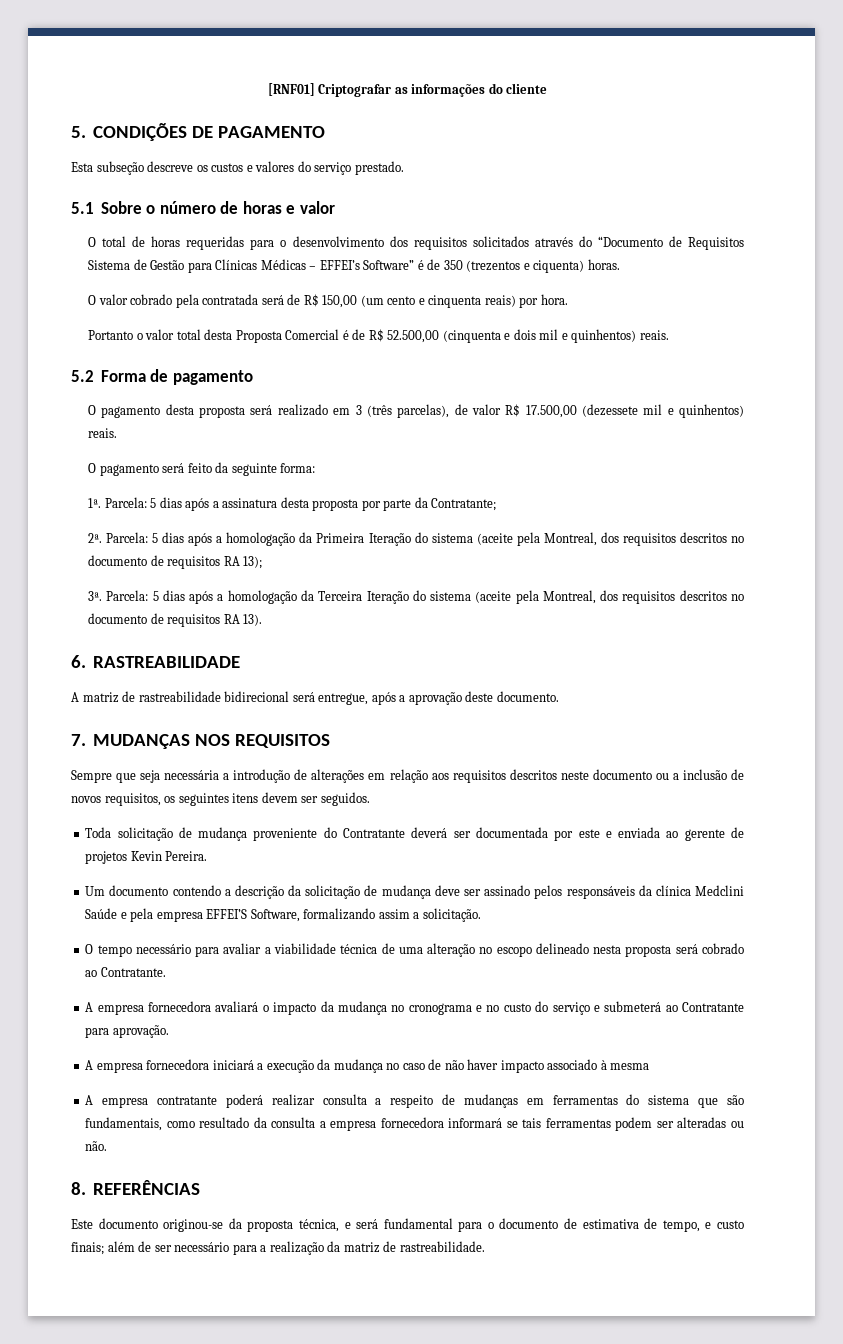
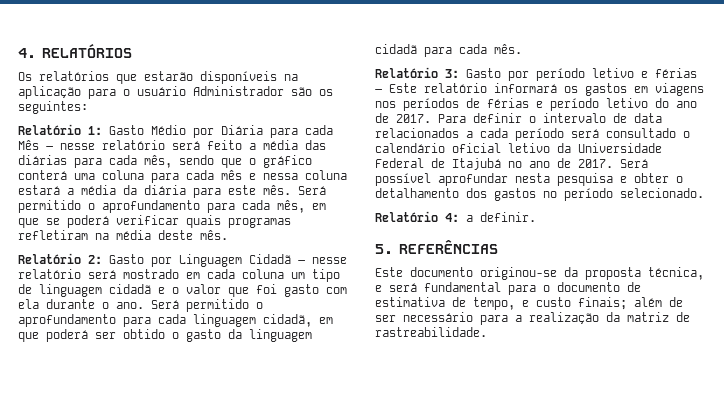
[267,83,548,97] [71,123,325,141] [71,161,404,175] [71,201,336,214] [88,236,744,250] [88,259,620,273] [88,294,568,308] [88,329,669,343] [71,369,253,385] [88,404,744,418] [88,428,118,438] [88,462,316,476] [88,497,497,511] [88,532,744,546] [88,555,263,569] [88,590,744,604] [88,613,263,627] [71,655,240,668] [71,691,559,705] [71,734,330,749] [71,769,744,783] [71,792,370,806] [85,827,745,841] [85,851,208,864] [85,885,745,899] [85,908,481,922] [85,943,745,957] [85,967,166,977] [85,1001,744,1015] [85,1025,169,1038] [85,1059,650,1073] [85,1094,745,1108] [85,1117,744,1131] [85,1141,108,1151] [71,1182,86,1195] [RNF01] Criptografar as informações do cliente // 5. CONDIÇÕES DE PAGAMENTO // Esta subseção descreve os custos e valores do serviço prestado. // 5.1 Sobre o número de horas e valor // O total de horas requeridas para o desenvolvimento dos requisitos solicitados através do “Documento de Requisitos Sistema de Gestão para Clínicas Médicas – EFFEI’s Software” é de 350 (trezentos e ciquenta) horas. // O valor cobrado pela contratada será de R$ 150,00 (um cento e cinquenta reais) por hora. // Portanto o valor total desta Proposta Comercial é de R$ 52.500,00 (cinquenta e dois mil e quinhentos) reais. // 5.2 Forma de pagamento // O pagamento desta proposta será realizado em 3 (três parcelas), de valor R$ 17.500,00 (dezessete mil e quinhentos) reais. // O pagamento será feito da seguinte forma: // 1ª. Parcela: 5 dias após a assinatura desta proposta por parte da Contratante; // 2ª. Parcela: 5 dias após a homologação da Primeira Iteração do sistema (aceite pela Montreal, dos requisitos descritos no documento de requisitos RA 13); // 3ª. Parcela: 5 dias após a homologação da Terceira Iteração do sistema (aceite pela Montreal, dos requisitos descritos no documento de requisitos RA 13). // 6. RASTREABILIDADE // A matriz de rastreabilidade bidirecional será entregue, após a aprovação deste documento. // 7. MUDANÇAS NOS REQUISITOS // Sempre que seja necessária a introdução de alterações em relação aos requisitos descritos neste documento ou a inclusão de novos requisitos, os seguintes itens devem ser seguidos. // Toda solicitação de mudança proveniente do Contratante deverá ser documentada por este e enviada ao gerente de projetos Kevin Pereira. // Um documento contendo a descrição da solicitação de mudança deve ser assinado pelos responsáveis da clínica Medclini Saúde e pela empresa EFFEI’S Software, formalizando assim a solicitação. // O tempo necessário para avaliar a viabilidade técnica de uma alteração no escopo delineado nesta proposta será cobrado ao Contratante. // A empresa fornecedora avaliará o impacto da mudança no cronograma e no custo do serviço e submeterá ao Contratante para aprovação. // A empresa fornecedora iniciará a execução da mudança no caso de não haver impacto associado à mesma // A empresa contratante poderá realizar consulta a respeito de mudanças em ferramentas do sistema que são fundamentais, como resultado da consulta a empresa fornecedora informará se tais ferramentas podem ser alteradas ou não. // 8. -> [18,44,132,58] [18,71,298,84] [18,86,333,99] [18,101,88,114] [18,124,333,138] [18,140,326,150] [18,155,312,168] [18,170,347,183] [18,185,326,198] [18,200,326,213] [18,215,291,228] [18,230,228,240] [18,253,347,267] [18,269,340,282] [18,284,347,297] [18,299,263,312] [18,314,333,327] [18,329,312,342] [375,44,522,57] [375,67,697,81] [375,83,704,96] [375,98,697,111] [375,113,662,123] [375,128,690,141] [375,143,662,153] [375,158,648,170] [375,173,683,186] [375,188,704,201] [375,211,536,222] [375,244,393,254] 4. RELATÓRIOS // Os relatórios que estarão disponíveis na aplicação para o usuário Administrador são os seguintes: // Relatório 1: Gasto Médio por Diária para cada Mês – nesse relatório será feito a média das diárias para cada mês, sendo que o gráfico conterá uma coluna para cada mês e nessa coluna estará a média da diária para este mês. Será permitido o aprofundamento para cada mês, em que se poderá verificar quais programas refletiram na média deste mês. // Relatório 2: Gasto por Linguagem Cidadã – nesse relatório será mostrado em cada coluna um tipo de linguagem cidadã e o valor que foi gasto com ela durante o ano. Será permitido o aprofundamento para cada linguagem cidadã, em que poderá ser obtido o gasto da linguagem cidadã para cada mês. // Relatório 3: Gasto por período letivo e férias – Este relatório informará os gastos em viagens nos períodos de férias e período letivo do ano de 2017. Para definir o intervalo de data relacionados a cada período será consultado o calendário oficial letivo da Universidade Federal de Itajubá no ano de 2017. Será possível aprofundar nesta pesquisa e obter o detalhamento dos gastos no período selecionado. // Relatório 4: a definir. // 5.

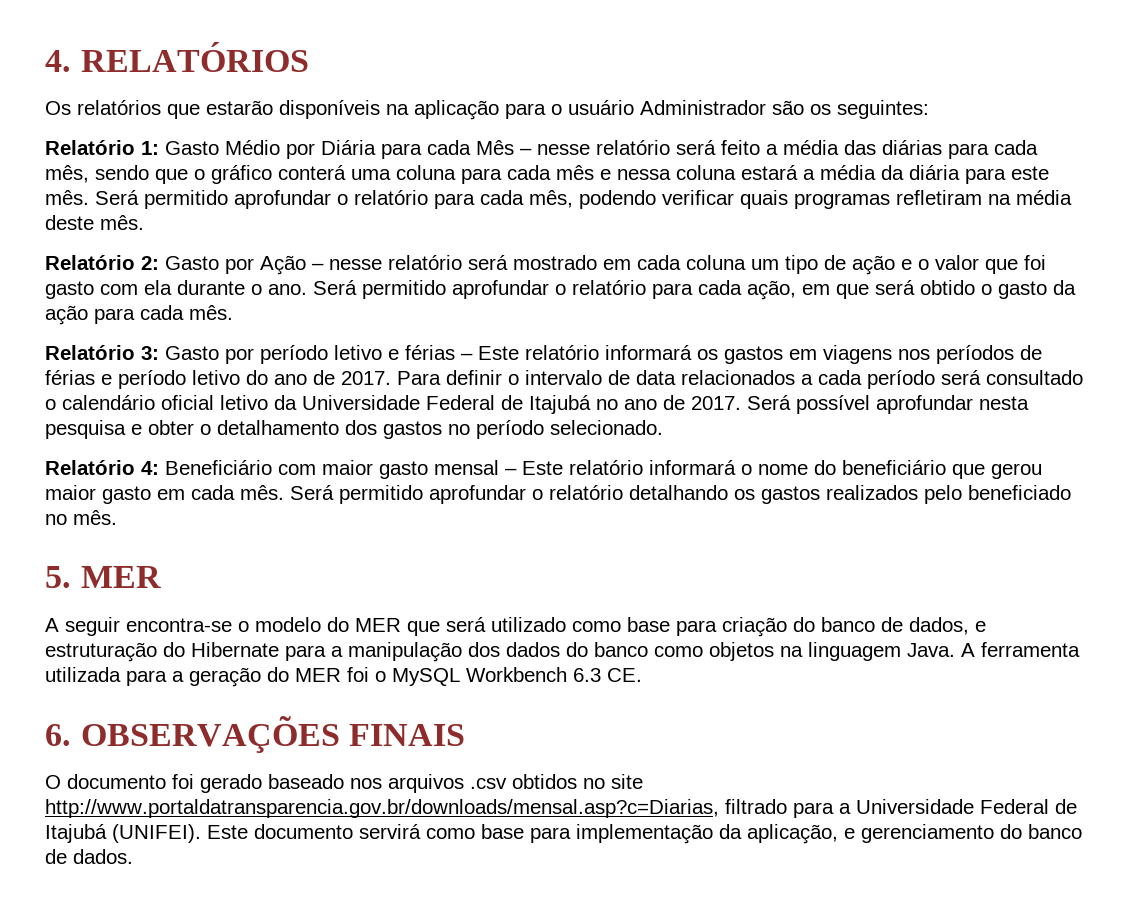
[88,200,326,213] [18,215,109,228] o aprofundamento para cada mês, em que se poderá -> [234,190,656,209] aprofundar o relatório para cada mês, podendo
[179,254,291,267] Linguagem Cidadã -> [260,255,306,275] Ação
[39,284,151,297] linguagem cidadã -> [852,255,895,275] ação
[256,302,263,309] [18,314,333,327] [18,329,116,342] o aprofundamento para cada linguagem cidadã, em que poderá ser -> [452,280,915,300] aprofundar o relatório para cada ação, em que será
[249,329,312,342] [375,44,417,54] linguagem cidadã -> [45,305,88,325] ação
[466,212,536,222] [375,240,498,254] [375,267,704,280] [375,282,641,295] [375,297,683,310] [375,312,690,325] [375,327,487,337] a definir. // 5. REFERÊNCIAS // Este documento originou-se da proposta técnica, e será fundamental para o documento de estimativa de tempo, e custo finais; além de ser necessário para a realização da matriz de rastreabilidade. -> [165,460,1042,479] [45,485,1071,504] [45,510,117,525] [45,566,162,588] [45,617,986,637] [45,642,1080,662] [45,667,642,687] [45,716,466,753] [45,774,643,793] [45,799,1077,818] [45,824,1082,844] [45,849,133,864] Beneficiário com maior gasto mensal – Este relatório informará o nome do beneficiário que gerou maior gasto em cada mês. Será permitido aprofundar o relatório detalhando os gastos realizados pelo beneficiado no mês. // 5. MER // A seguir encontra-se o modelo do MER que será utilizado como base para criação do banco de dados, e estruturação do Hibernate para a manipulação dos dados do banco como objetos na linguagem Java. A ferramenta utilizada para a geração do MER foi o MySQL Workbench 6.3 CE. // 6. OBSERVAÇÕES FINAIS // O documento foi gerado baseado nos arquivos .csv obtidos no site http://www.portaldatransparencia.gov.br/downloads/mensal.asp?c=Diarias, filtrado para a Universidade Federal de Itajubá (UNIFEI). Este documento servirá como base para implementação da aplicação, e gerenciamento do banco de dados.

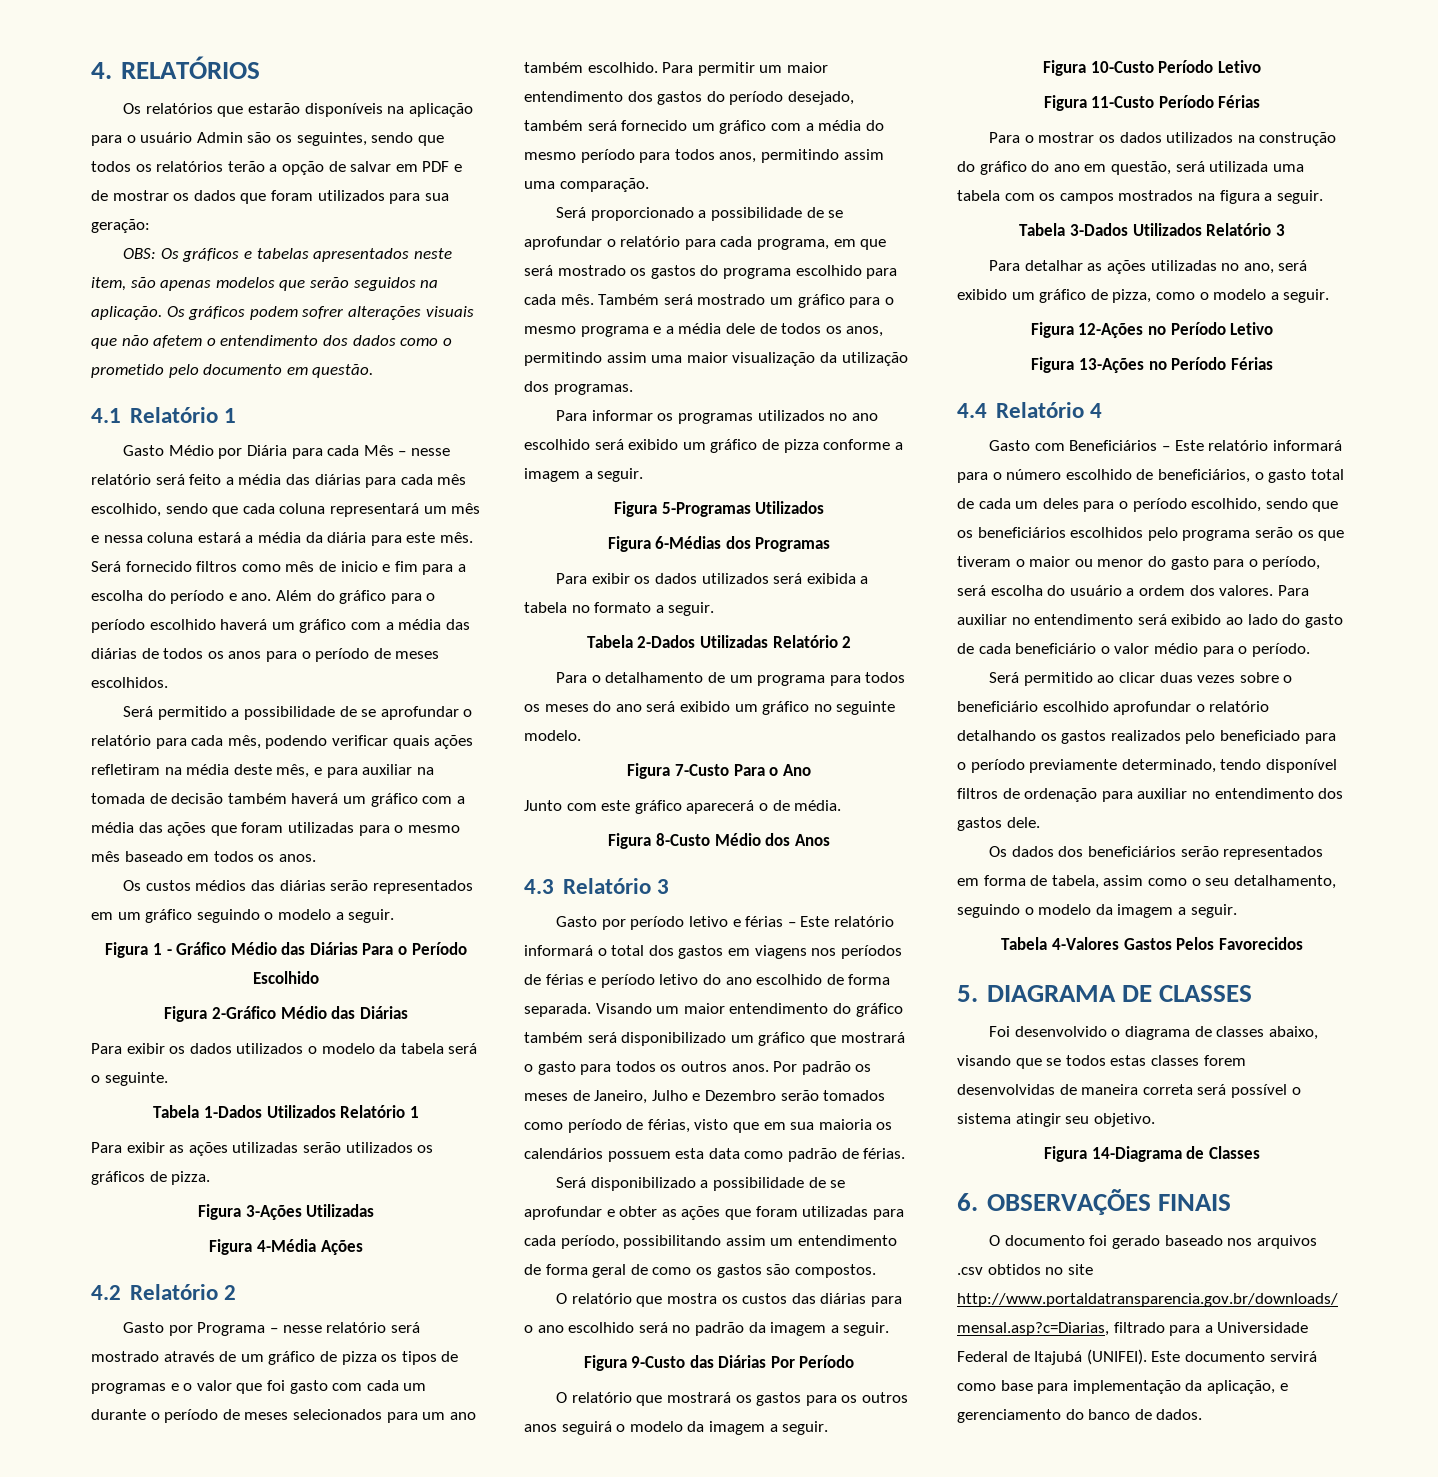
[640,100,766,115] Administrador -> [196,132,243,143] Admin
[837,100,929,119] [45,140,159,155] seguintes: // Relatório 1: -> [296,132,444,146] [91,161,462,175] [91,190,449,204] [91,219,150,233] [123,248,452,262] [91,277,439,291] [91,306,474,320] [91,335,452,349] [91,364,374,378] [91,407,236,423] seguintes, sendo que todos os relatórios terão a opção de salvar em PDF e de mostrar os dados que foram utilizados para sua geração: // OBS: Os gráficos e tabelas apresentados neste item, são apenas modelos que serão seguidos na aplicação. Os gráficos podem sofrer alterações visuais que não afetem o entendimento dos dados como o prometido pelo documento em questão. // 4.1 Relatório 1 //
[45,165,551,184] mês, sendo que o gráfico conterá uma coluna para cada -> [437,474,467,485] [91,503,447,517] mês escolhido, sendo que cada coluna representará um
[144,190,228,209] permitido -> [125,561,466,575] [91,590,436,604] [91,619,470,633] [91,648,440,662] [91,677,168,688] [123,706,377,720] fornecido filtros como mês de inicio e fim para a escolha do período e ano. Além do gráfico para o período escolhido haverá um gráfico com a média das diárias de todos os anos para o período de meses escolhidos. // Será permitido a possibilidade de se
[794,193,890,209] programas -> [434,735,474,749] ações
[100,215,144,230] [45,255,306,275] mês. // Relatório 2: Gasto por Ação -> [276,764,434,778] [91,793,465,807] [91,822,460,836] [91,851,316,862] [123,880,473,894] [91,909,395,923] [105,942,467,958] [253,971,319,984] [164,1006,408,1022] [91,1043,478,1054] [91,1072,168,1086] [153,1105,419,1118] [91,1142,434,1156] [91,1171,211,1185] [197,1204,375,1220] [209,1239,363,1255] [91,1284,236,1300] [123,1322,266,1336] mês, e para auxiliar na tomada de decisão também haverá um gráfico com a média das ações que foram utilizadas para o mesmo mês baseado em todos os anos. // Os custos médios das diárias serão representados em um gráfico seguindo o modelo a seguir. // Figura 1 - Gráfico Médio das Diárias Para o Período Escolhido // Figura 2-Gráfico Médio das Diárias // Para exibir os dados utilizados o modelo da tabela será o seguinte. // Tabela 1-Dados Utilizados Relatório 1 // Para exibir as ações utilizadas serão utilizados os gráficos de pizza. // Figura 3-Ações Utilizadas // Figura 4-Média Ações // 4.2 Relatório 2 // Gasto por Programa
[603,255,895,275] em cada coluna um tipo de ação -> [163,1351,459,1365] [91,1383,166,1394] através de um gráfico de pizza os tipos de programas
[144,280,796,300] ela durante o ano. Será permitido aprofundar o relatório para cada ação, -> [366,1380,427,1391] [91,1409,476,1423] [524,62,828,76] [524,91,854,105] [524,120,884,134] [524,149,884,163] [524,178,649,192] [556,207,844,221] [524,236,829,250] cada um durante o período de meses selecionados para um ano também escolhido. Para permitir um maior entendimento dos gastos do período desejado, também será fornecido um gráfico com a média do mesmo período para todos anos, permitindo assim uma comparação. // Será proporcionado a possibilidade de se aprofundar o relatório para cada programa,
[920,280,1076,299] [45,305,233,325] [45,345,159,360] obtido o gasto da ação para cada mês. // Relatório 3: -> [557,265,898,279] [524,294,894,308] [524,323,884,337] [524,352,908,366] [524,381,633,395] [556,410,878,424] [524,439,903,453] [524,468,644,482] [613,501,825,517] [607,536,831,552] [556,573,869,584] [524,602,715,616] [586,635,852,648] [556,672,906,686] [524,701,896,715] [524,730,581,741] [627,763,811,779] [524,800,842,814] [608,833,830,849] [524,878,669,894] mostrado os gastos do programa escolhido para cada mês. Também será mostrado um gráfico para o mesmo programa e a média dele de todos os anos, permitindo assim uma maior visualização da utilização dos programas. // Para informar os programas utilizados no ano escolhido será exibido um gráfico de pizza conforme a imagem a seguir. // Figura 5-Programas Utilizados // Figura 6-Médias dos Programas // Para exibir os dados utilizados será exibida a tabela no formato a seguir. // Tabela 2-Dados Utilizadas Relatório 2 // Para o detalhamento de um programa para todos os meses do ano será exibido um gráfico no seguinte modelo. // Figura 7-Custo Para o Ano // Junto com este gráfico aparecerá o de média. // Figura 8-Custo Médio dos Anos // 4.3 Relatório 3 //
[697,349,718,360] os -> [597,945,674,956] o total dos
[313,370,1083,389] [45,395,1029,414] [45,420,663,439] [45,460,1042,479] [45,485,423,504] de 2017. Para definir o intervalo de data relacionados a cada período será consultado o calendário oficial letivo da Universidade Federal de Itajubá no ano de 2017. Será possível aprofundar nesta pesquisa e obter o detalhamento dos gastos no período selecionado. // Relatório 4: Beneficiário com maior gasto mensal – Este relatório informará o nome do beneficiário que gerou maior gasto em cada mês. Será permitido -> [756,974,891,985] [524,1003,903,1017] [524,1032,905,1046] [524,1061,872,1075] [524,1090,886,1104] [524,1119,893,1133] [524,1148,906,1162] [556,1177,846,1191] [524,1206,904,1220] [524,1235,897,1249] [524,1264,876,1278] [556,1293,903,1307] [524,1322,890,1336] [583,1355,855,1371] [556,1392,909,1406] [524,1421,829,1435] [1043,60,1261,76] [1043,95,1261,111] [989,132,1337,146] [957,161,1304,175] [957,190,1323,204] [1019,223,1285,236] [989,260,1308,274] [957,289,1330,303] [1030,322,1274,338] [1031,357,1273,373] [957,402,1102,418] [989,440,1342,451] [957,469,1344,483] [957,498,1339,512] [957,527,1345,541] [957,556,1321,570] [957,585,1309,596] [957,614,1343,628] [957,643,1310,657] [989,672,1293,686] [957,701,1109,712] escolhido de forma separada. Visando um maior entendimento do gráfico também será disponibilizado um gráfico que mostrará o gasto para todos os outros anos. Por padrão os meses de Janeiro, Julho e Dezembro serão tomados como período de férias, visto que em sua maioria os calendários possuem esta data como padrão de férias. // Será disponibilizado a possibilidade de se aprofundar e obter as ações que foram utilizadas para cada período, possibilitando assim um entendimento de forma geral de como os gastos são compostos. // O relatório que mostra os custos das diárias para o ano escolhido será no padrão da imagem a seguir. // Figura 9-Custo das Diárias Por Período // O relatório que mostrará os gastos para os outros anos seguirá o modelo da imagem a seguir. // Figura 10-Custo Período Letivo // Figura 11-Custo Período Férias // Para o mostrar os dados utilizados na construção do gráfico do ano em questão, será utilizada uma tabela com os campos mostrados na figura a seguir. // Tabela 3-Dados Utilizados Relatório 3 // Para detalhar as ações utilizadas no ano, será exibido um gráfico de pizza, como o modelo a seguir. // Figura 12-Ações no Período Letivo // Figura 13-Ações no Período Férias // 4.4 Relatório 4 // Gasto com Beneficiários – Este relatório informará para o número escolhido de beneficiários, o gasto total de cada um deles para o período escolhido, sendo que os beneficiários escolhidos pelo programa serão os que tiveram o maior ou menor do gasto para o período, será escolha do usuário a ordem dos valores. Para auxiliar no entendimento será exibido ao lado do gasto de cada beneficiário o valor médio para o período. // Será permitido ao clicar duas vezes sobre o beneficiário escolhido
[45,510,117,525] [45,566,162,588] [45,617,986,637] [45,642,1080,662] [45,667,642,687] no mês. // 5. MER // A seguir encontra-se o modelo do MER que será utilizado como base para criação do banco de dados, e estruturação do Hibernate para a manipulação dos dados do banco como objetos na linguagem Java. A ferramenta utilizada para a geração do MER foi o MySQL Workbench 6.3 CE. -> [1304,733,1336,744] [957,759,1337,773] [957,788,1344,802] [957,817,1040,831] [989,846,1324,860] [957,875,1336,889] [957,904,1237,918] [1001,937,1303,950] [957,985,1252,1002] [989,1026,1318,1040] [957,1055,1246,1069] [957,1084,1301,1098] [957,1113,1155,1127] [1044,1146,1260,1162] para o período previamente determinado, tendo disponível filtros de ordenação para auxiliar no entendimento dos gastos dele. // Os dados dos beneficiários serão representados em forma de tabela, assim como o seu detalhamento, seguindo o modelo da imagem a seguir. // Tabela 4-Valores Gastos Pelos Favorecidos // 5. DIAGRAMA DE CLASSES // Foi desenvolvido o diagrama de classes abaixo, visando que se todos estas classes forem desenvolvidas de maneira correta será possível o sistema atingir seu objetivo. // Figura 14-Diagrama de Classes

